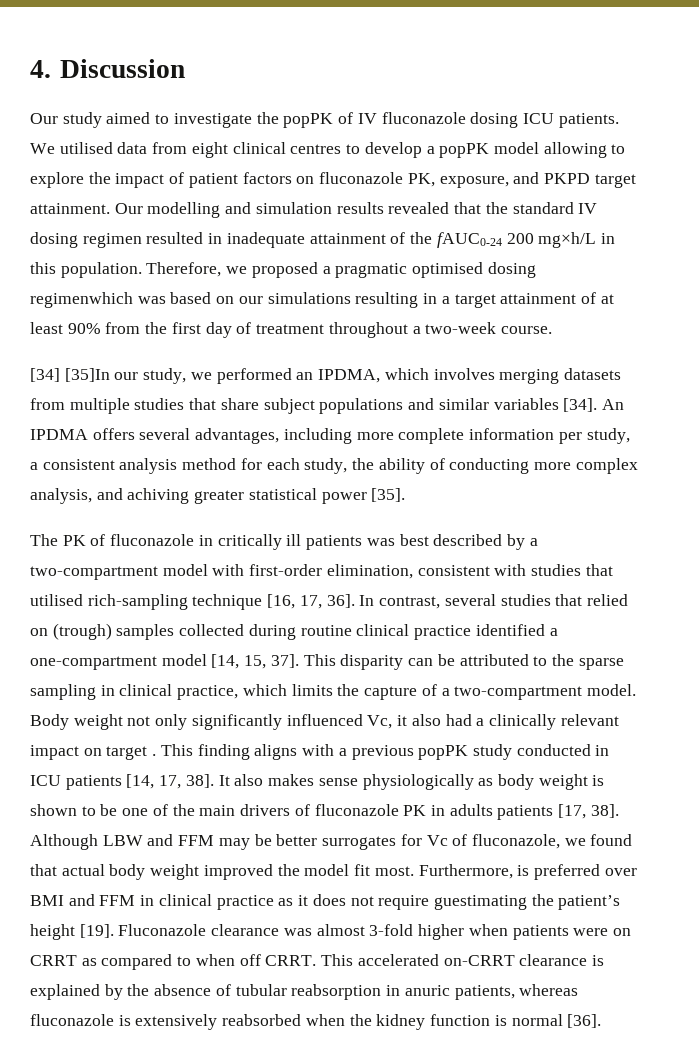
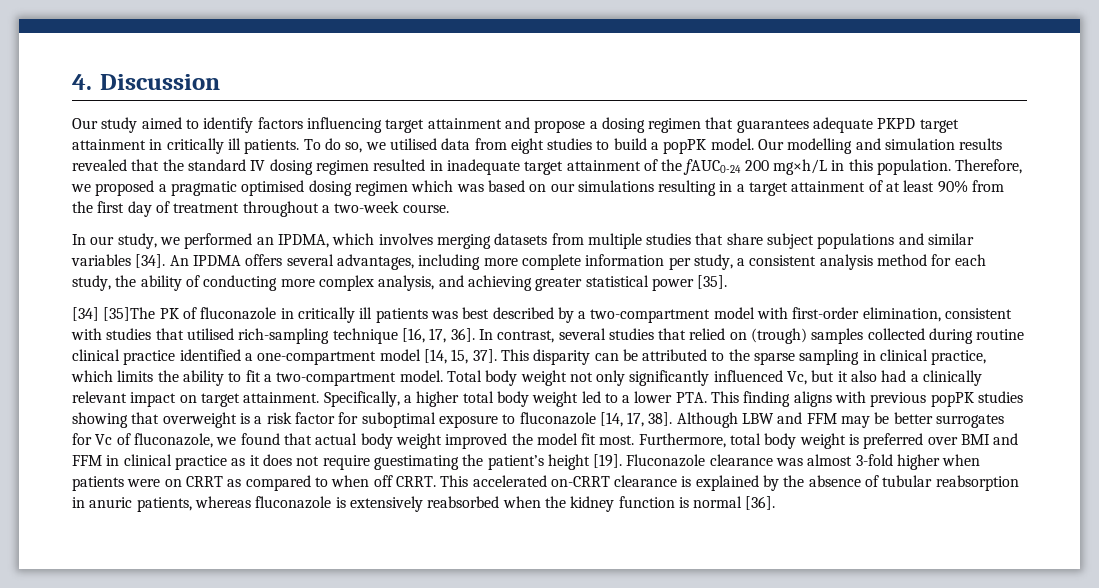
[173,112,619,128] [30,142,626,158] [30,172,636,188] [30,203,110,214] investigate the popPK of IV fluconazole dosing ICU patients. We utilised data from eight clinical centres to develop a popPK model allowing to explore the impact of patient factors on fluconazole PK, exposure, and PKPD target attainment. -> [203,117,959,133] [72,138,754,154] identify factors influencing target attainment and propose a dosing regimen that guarantees adequate PKPD target attainment in critically ill patients. To do so, we utilised data from eight studies to build a popPK model.
(305, 240) none -> [524,161,564,175] target
[30,292,133,308] regimenwhich -> [354,180,454,196] regimen which
[30,368,110,382] [34] [35]In -> [72,234,86,245] In
[127,488,190,504] achiving -> [467,275,532,291] achieving
[30,534,58,546] The -> [72,307,156,321] [34] [35]The
[364,684,437,700] capture of -> [182,370,261,386] ability to fit
[30,714,69,730] Body -> [446,370,518,386] Total body
(393, 722) none -> [811,370,835,382] but
[152,754,157,756] . -> [243,391,707,407] attainment. Specifically, a higher total body weight led to a lower PTA.
[338,748,347,756] a -> (867, 397) none
[472,744,610,760] [30,774,605,790] [30,804,587,820] study conducted in ICU patients [14, 17, 38]. It also makes sense physiologically as body weight is shown to be one of the main drivers of fluconazole PK in adults patients [17, -> [978,391,1024,403] [72,412,645,428] studies showing that overweight is a risk factor for suboptimal exposure to fluconazole [14, 17,
(513, 871) none -> [730,433,846,449] total body weight

